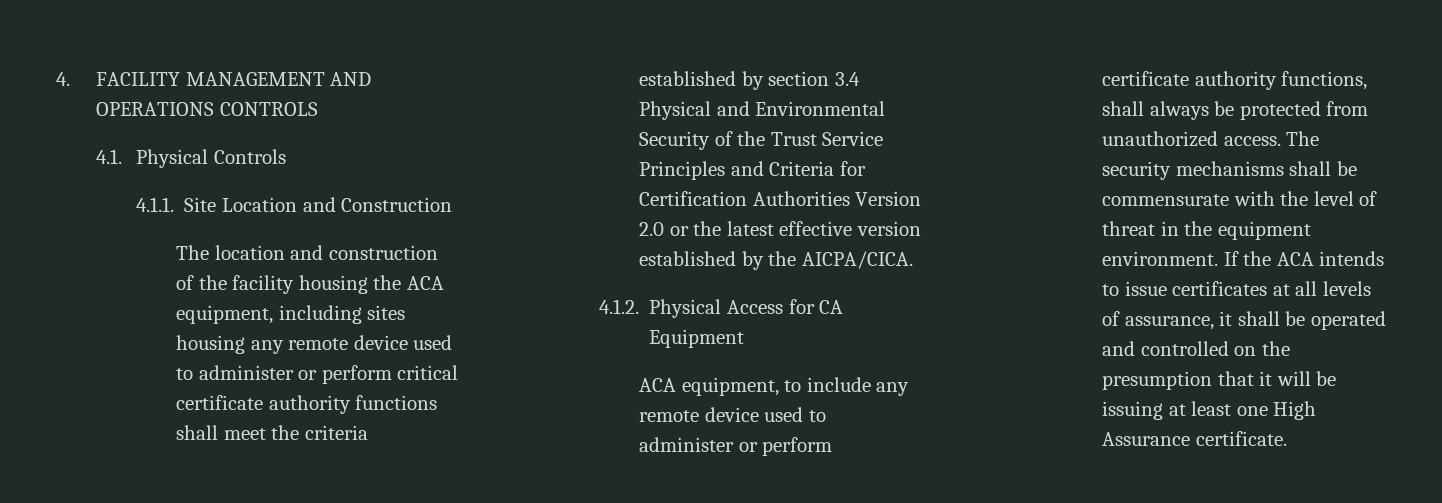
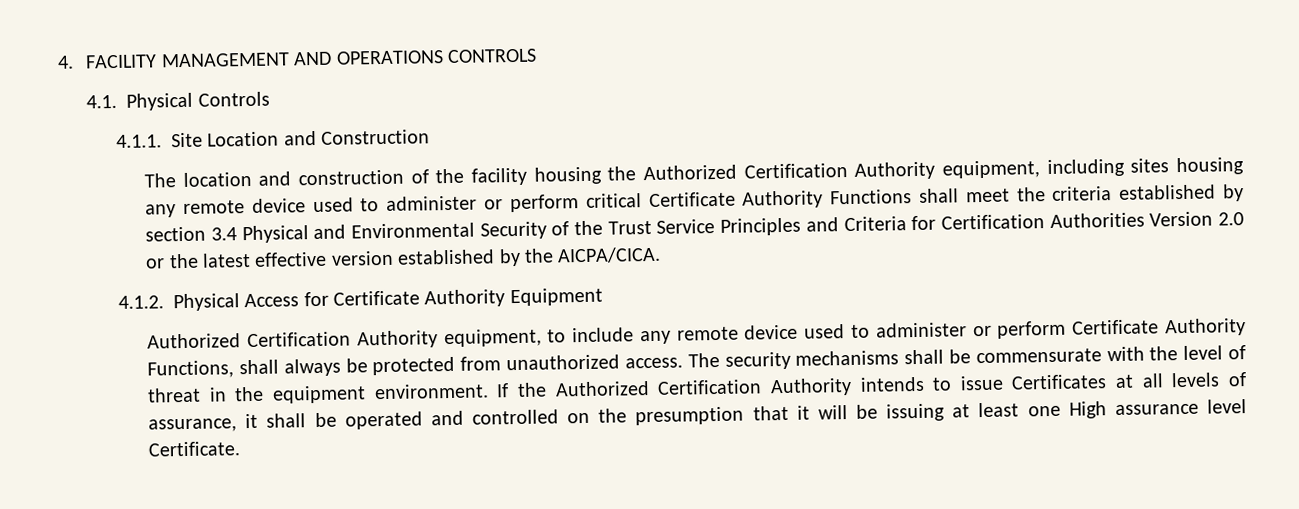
[406,276,444,290] ACA -> [643,161,936,181] Authorized Certification Authority
[176,395,438,414] certificate authority functions -> [648,189,913,209] Certificate Authority Functions
[819,300,844,314] CA -> [332,289,506,308] Certificate Authority
[639,378,677,392] ACA -> [147,330,438,349] Authorized Certification Authority
[1102,71,1368,90] certificate authority functions, -> [1072,318,1246,337] [147,360,235,379] Certificate Authority Functions,
[1276,252,1314,266] ACA -> [554,377,852,397] Authorized Certification Authority
[1172,281,1268,296] certificates -> [1011,374,1108,390] Certificates
[1102,431,1287,446] Assurance certificate. -> [1114,399,1247,416] [148,441,241,457] assurance level Certificate.

